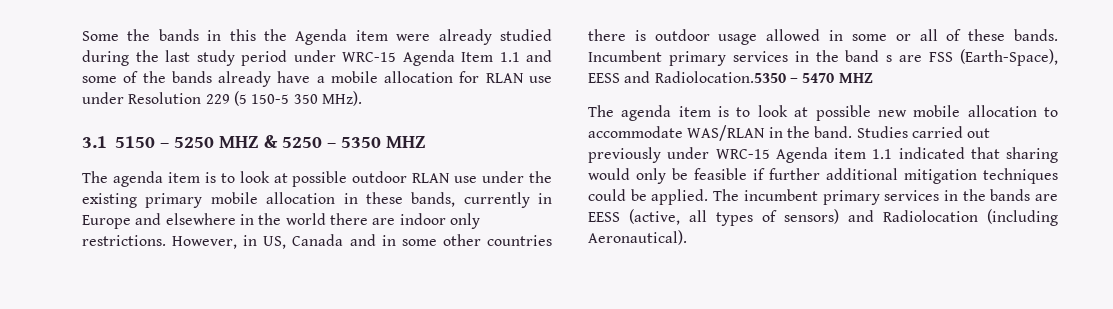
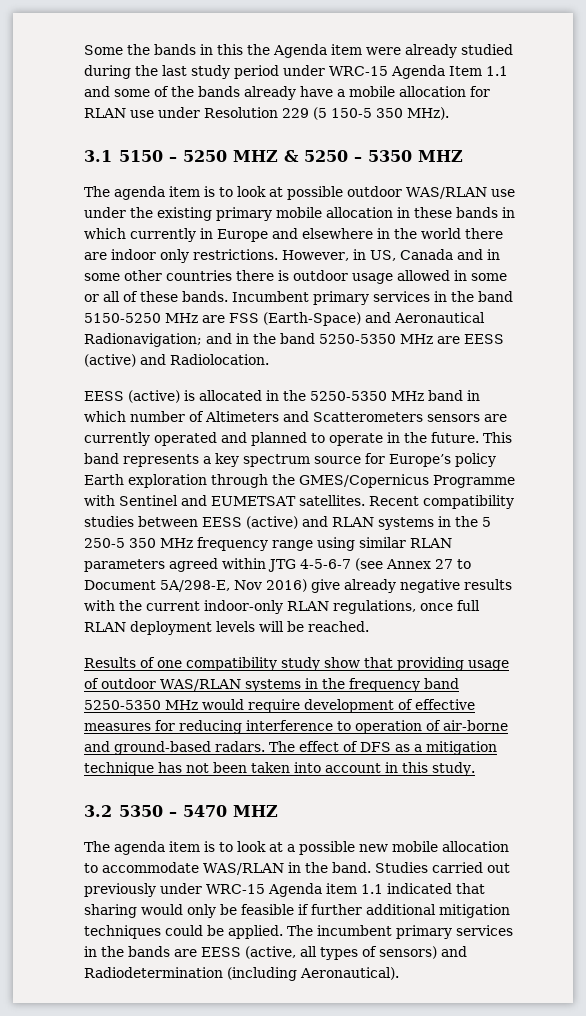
[412,173,451,183] RLAN -> [406,187,487,199] WAS/RLAN
[411,192,456,207] bands, -> [456,207,515,218] [84,228,126,239] bands in which
[886,49,1058,66] [588,71,786,83] s are FSS (Earth-Space), EESS and Radiolocation.5350 -> [84,312,485,326] [84,333,504,347] [84,354,269,367] [84,390,480,403] [84,411,507,422] [84,432,512,446] [84,453,496,467] [84,474,515,488] [84,495,514,509] [84,516,491,530] [84,537,452,551] [84,558,471,572] [84,579,512,593] [84,600,480,614] [84,621,369,635] [84,657,509,671] [84,678,459,692] [84,699,475,713] [84,720,508,734] [84,741,497,755] [84,762,475,776] [84,805,163,817] 5150-5250 MHz are FSS (Earth-Space) and Aeronautical Radionavigation; and in the band 5250-5350 MHz are EESS (active) and Radiolocation. // EESS (active) is allocated in the 5250-5350 MHz band in which number of Altimeters and Scatterometers sensors are currently operated and planned to operate in the future. This band represents a key spectrum source for Europe’s policy Earth exploration through the GMES/Copernicus Programme with Sentinel and EUMETSAT satellites. Recent compatibility studies between EESS (active) and RLAN systems in the 5 250-5 350 MHz frequency range using similar RLAN parameters agreed within JTG 4-5-6-7 (see Annex 27 to Document 5A/298-E, Nov 2016) give already negative results with the current indoor-only RLAN regulations, once full RLAN deployment levels will be reached. // Results of one compatibility study show that providing usage of outdoor WAS/RLAN systems in the frequency band 5250-5350 MHz would require development of effective measures for reducing interference to operation of air-borne and ground-based radars. The effect of DFS as a mitigation technique has not been taken into account in this study. // 3.2 5350
(809, 112) none -> [287,844,295,852] a
[883,210,978,222] Radiolocation -> [84,967,223,978] Radiodetermination

